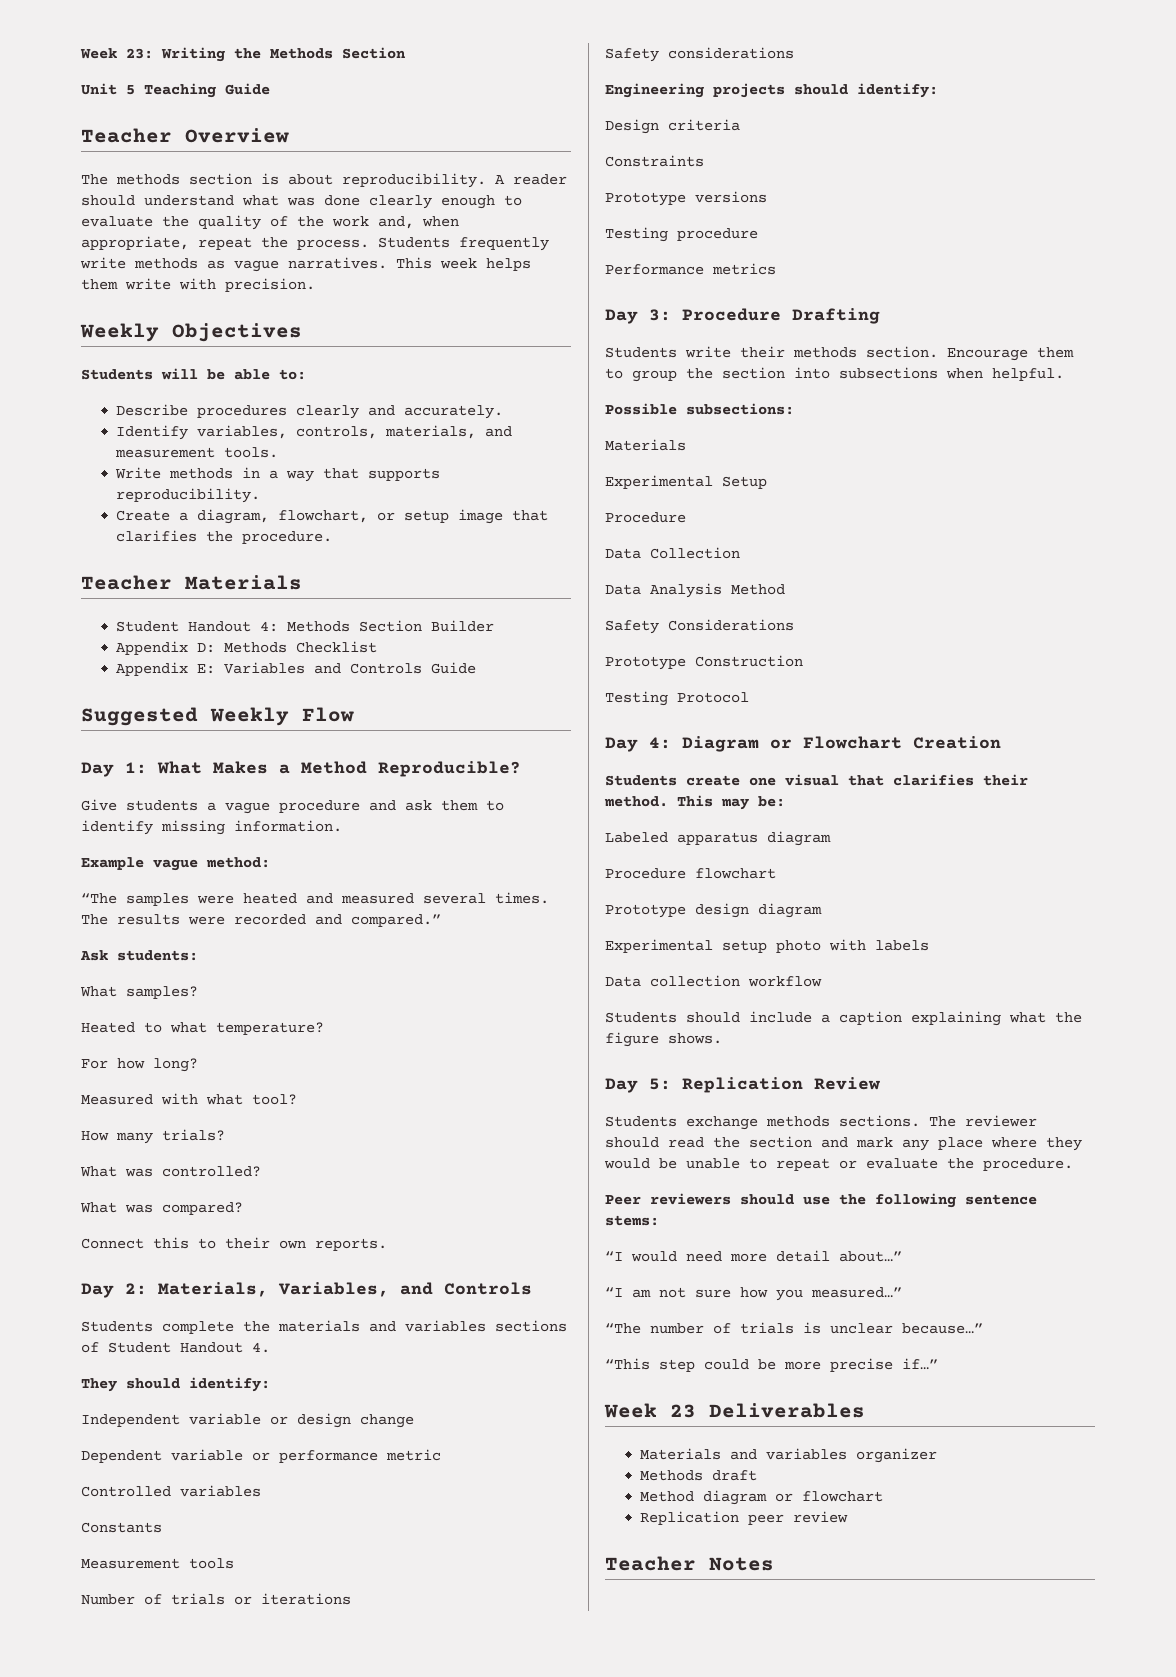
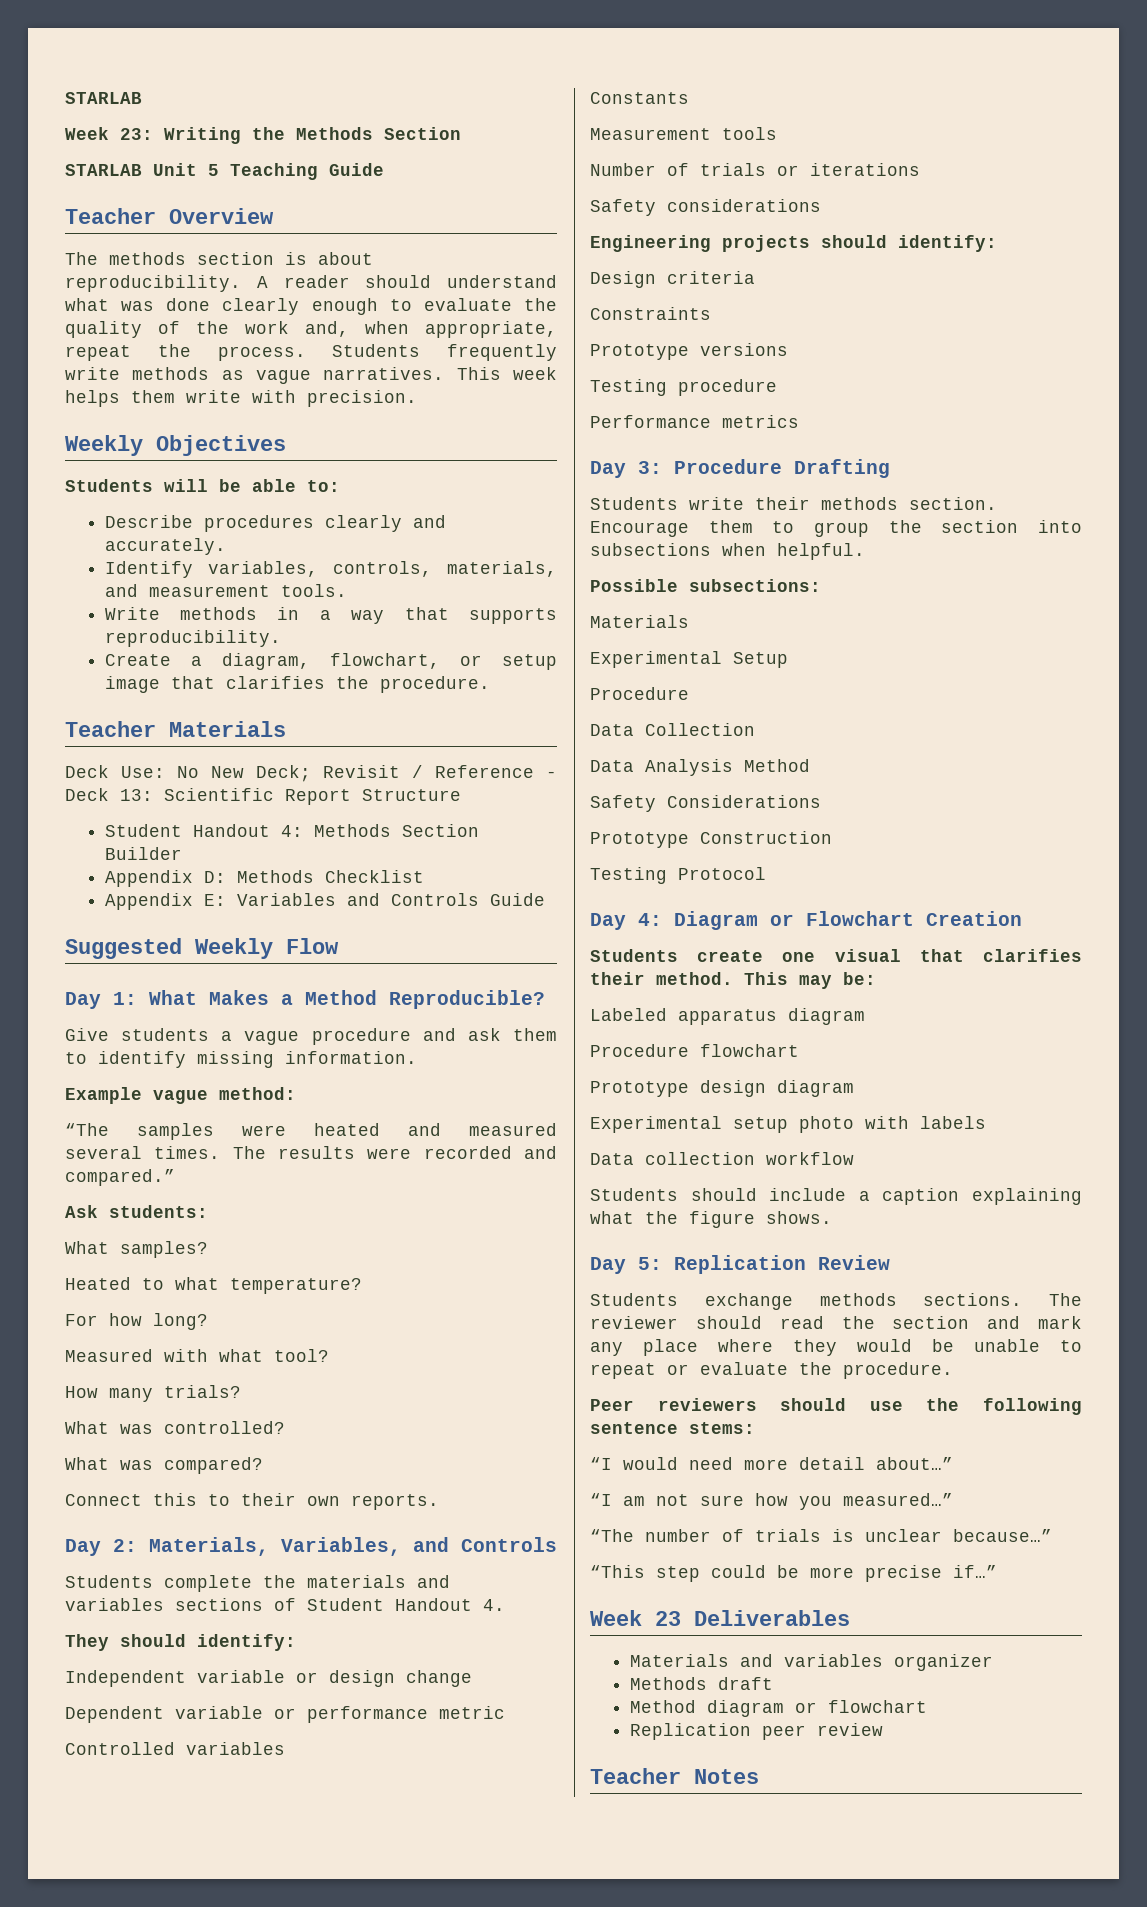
(80, 53) none -> [65,92,142,104] STARLAB //
(406, 53) none -> [65,164,142,176] STARLAB
(302, 582) none -> [65,765,557,782] [65,788,461,805] // Deck Use: No New Deck; Revisit / Reference - Deck 13: Scientific Report Structure

